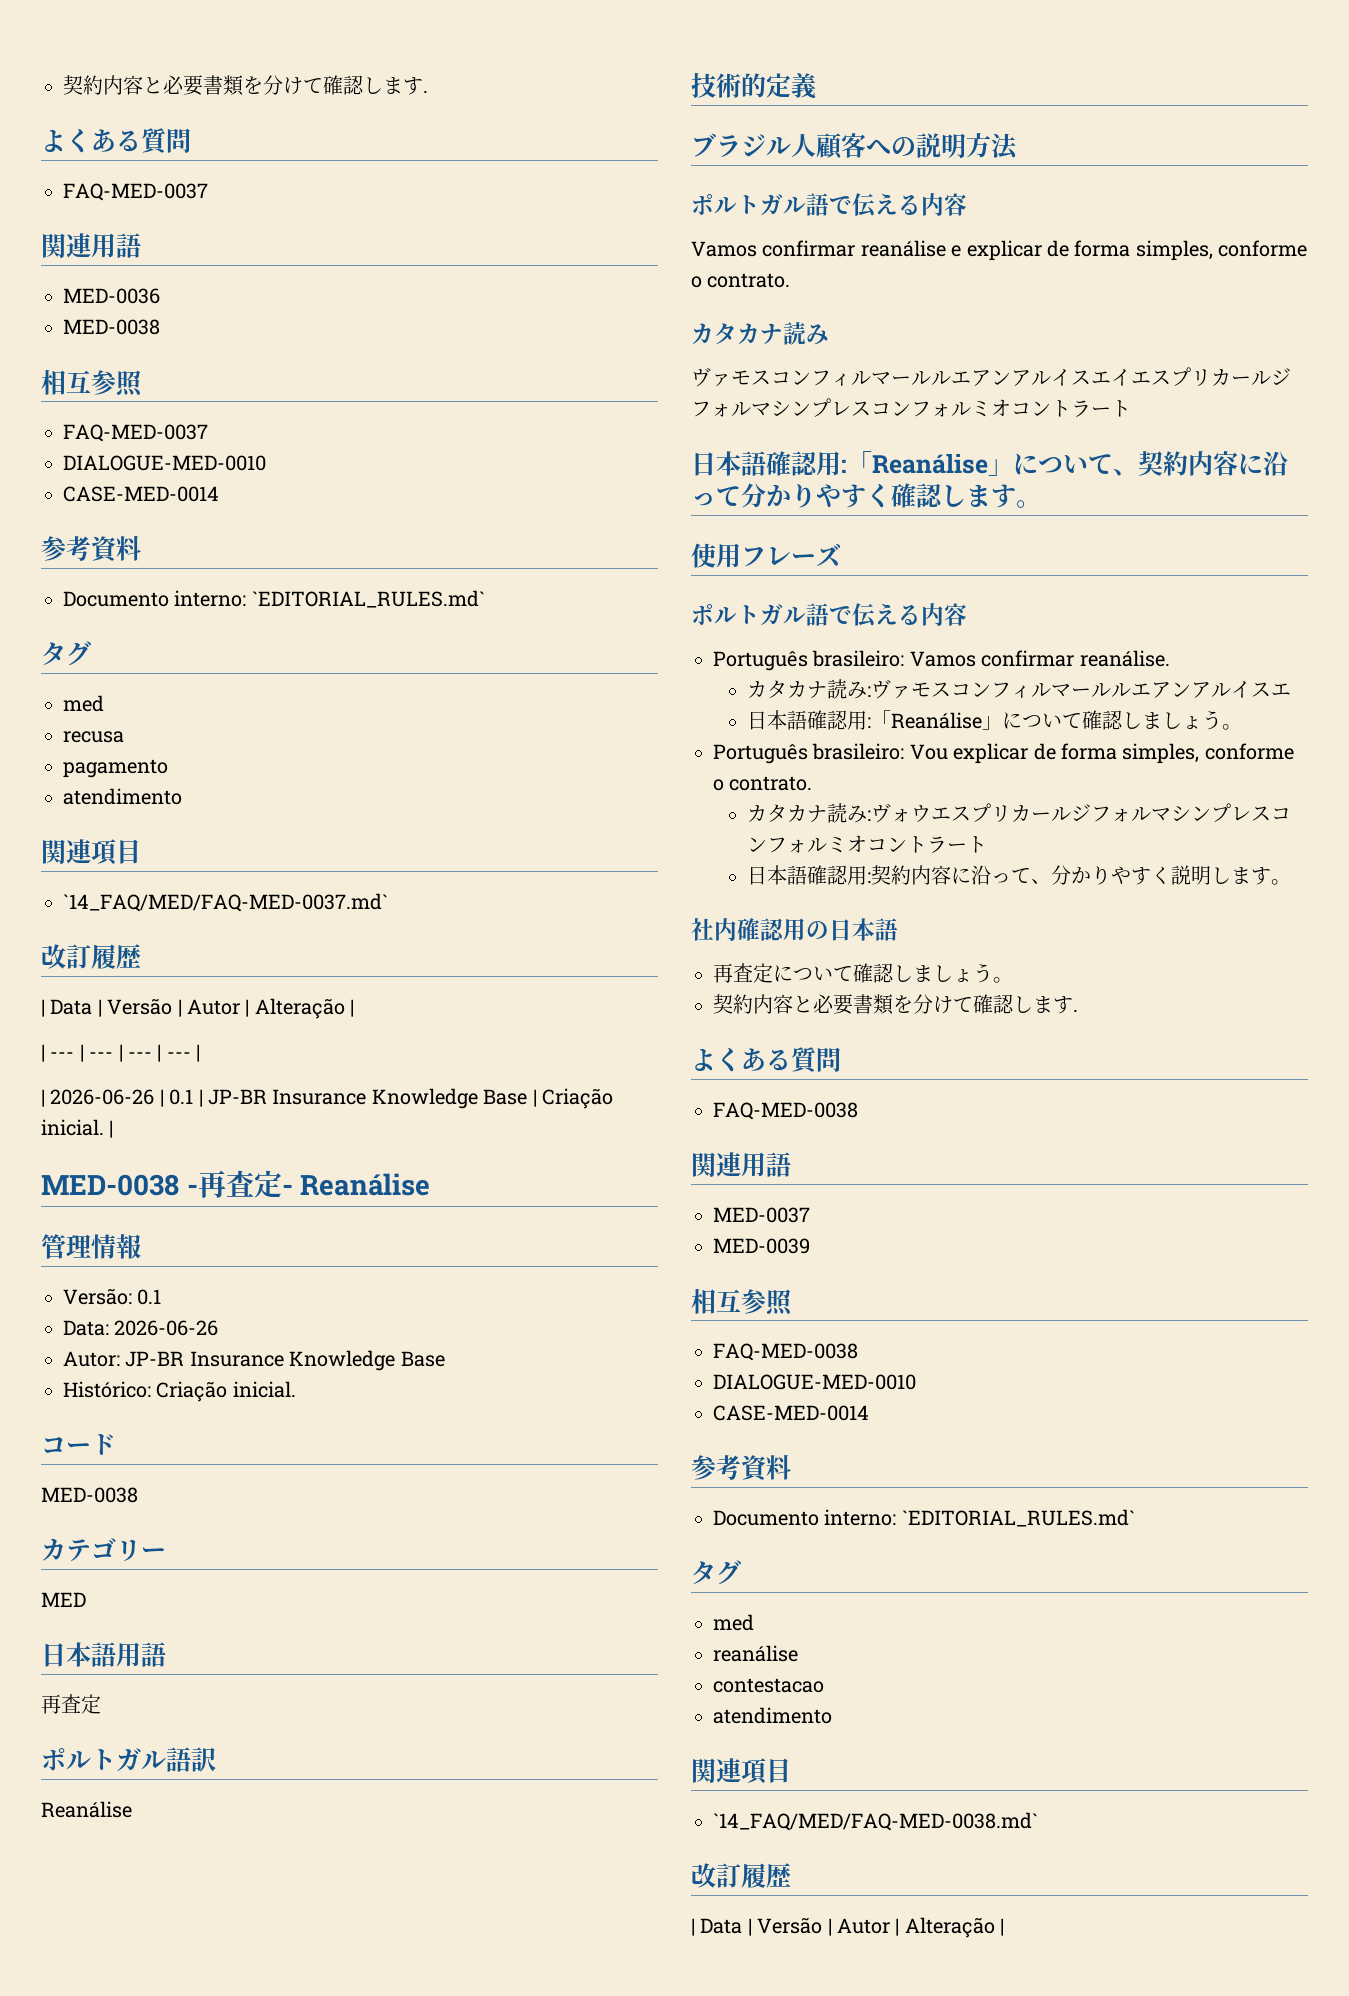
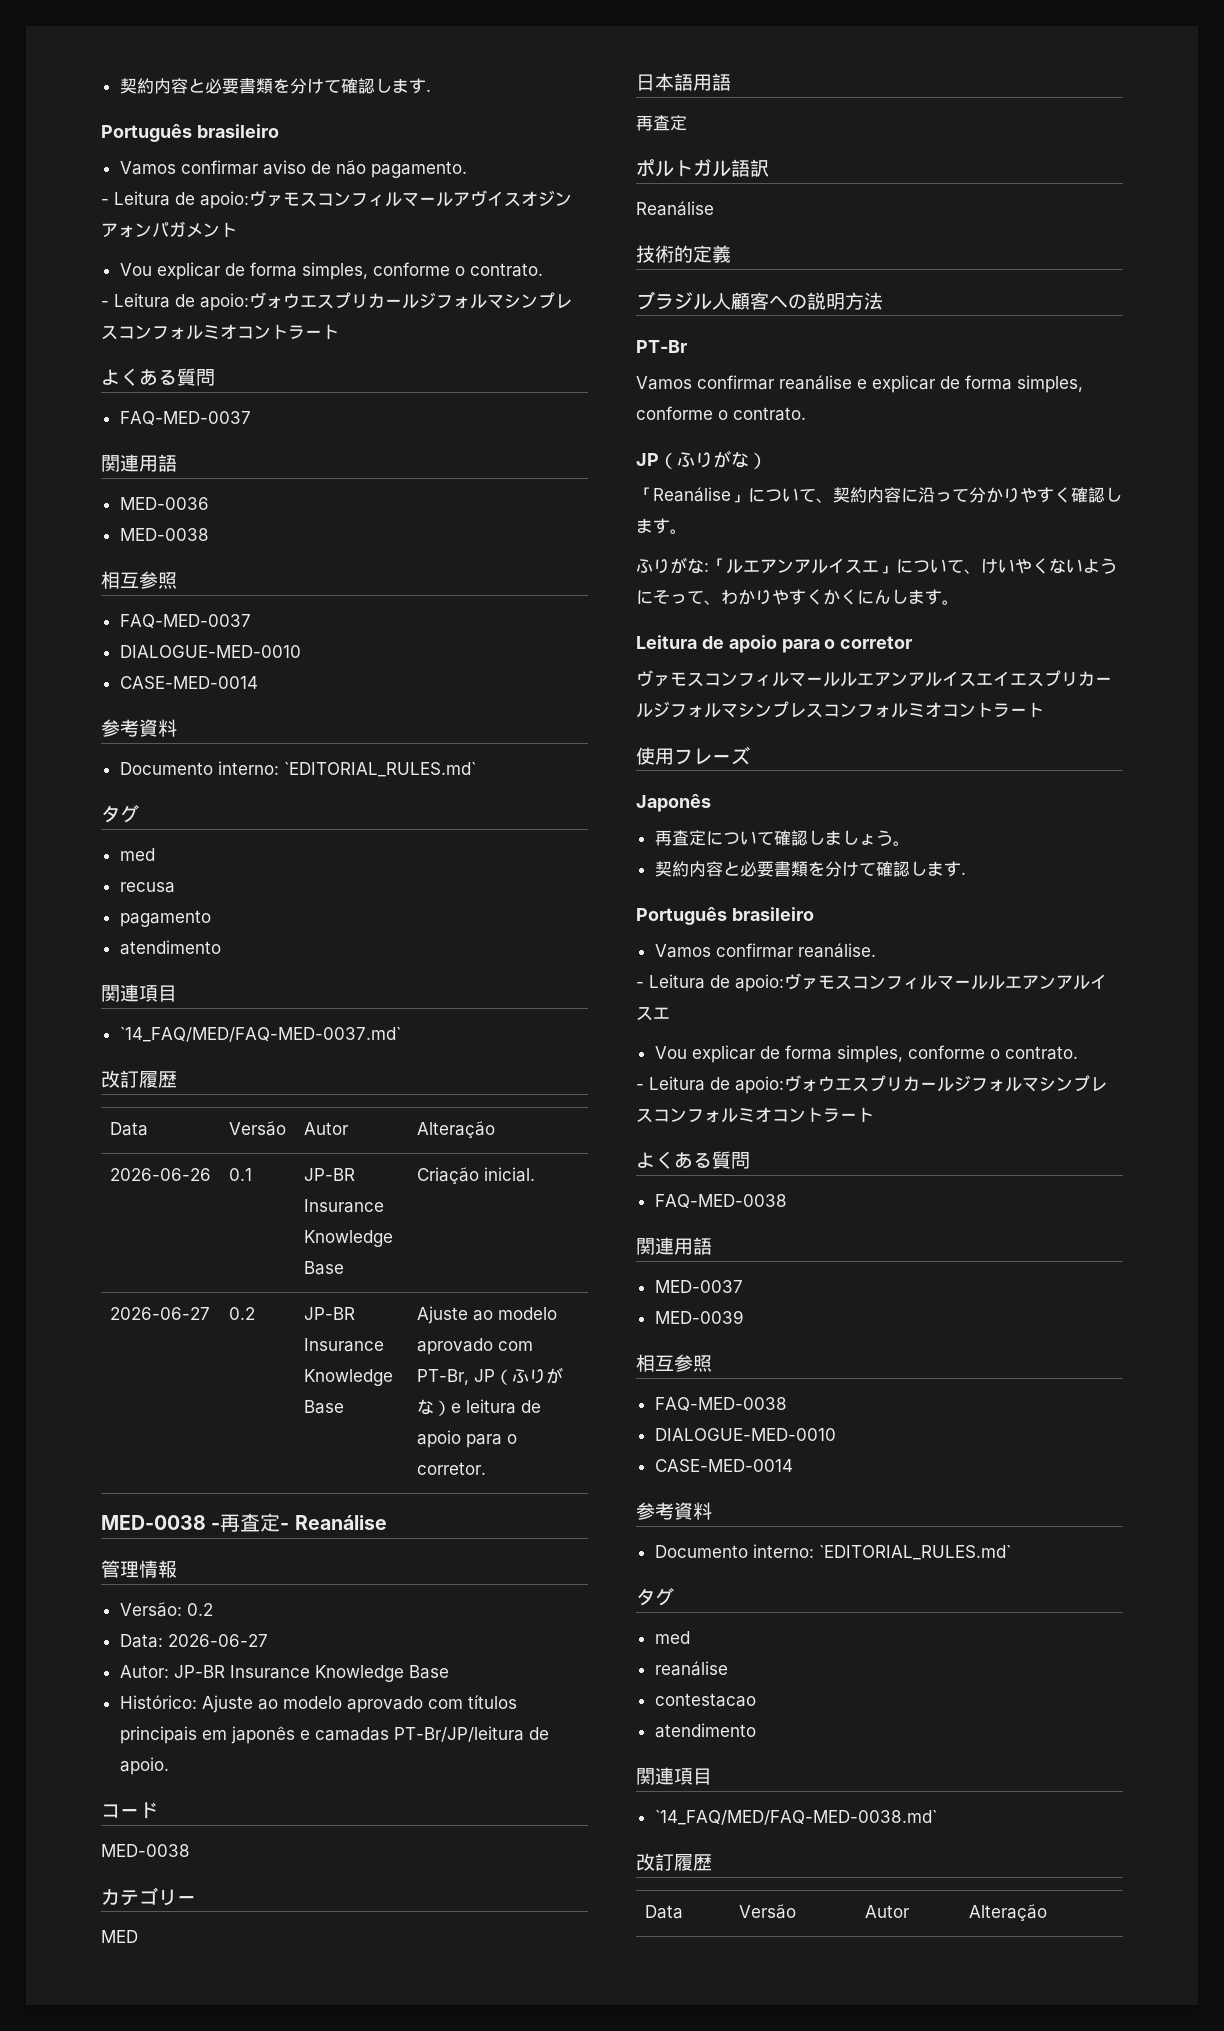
(428, 92) none -> [101,124,279,142] [119,160,467,178] [101,190,572,209] [101,221,237,238] [119,262,543,280] [101,292,572,311] [101,324,339,340] // Português brasileiro // Vamos confirmar aviso de não pagamento. // - Leitura de apoio:ヴァモスコンフィルマールアヴイスオジンアォンパガメント // Vou explicar de forma simples, conforme o contrato. // - Leitura de apoio:ヴォウエスプリカールジフォルマシンプレスコンフォルミオコントラート
[41,998,355,1019] [41,1044,201,1062] [41,1088,613,1109] [41,1119,114,1138] // | Data | Versão | Autor | Alteração | // | --- | --- | --- | --- | // | 2026-06-26 | 0.1 | JP-BR Insurance Knowledge Base | Criação inicial. | -> [109,1122,148,1136] [228,1121,286,1136] [303,1122,349,1135] [416,1121,495,1138] [109,1168,211,1181] [228,1168,252,1181] [303,1168,355,1181] [303,1199,384,1213] [303,1230,393,1247] [303,1261,344,1275] [416,1167,535,1184] [109,1307,210,1320] [228,1307,255,1320] [303,1307,355,1320] [303,1338,384,1352] [303,1369,393,1386] [303,1400,344,1414] [416,1306,557,1324] [416,1338,533,1355] [416,1367,563,1385] [416,1399,541,1416] [416,1430,517,1448] [416,1462,486,1475] // Data | Versão | Autor | Alteração // 2026-06-26 | 0.1 | JP-BR Insurance Knowledge Base | Criação inicial. // 2026-06-27 | 0.2 | JP-BR Insurance Knowledge Base | Ajuste ao modelo aprovado com PT-Br, JP（ふりがな）e leitura de apoio para o corretor.
[137,1289,162,1305] 0.1 -> [186,1603,213,1616] 0.2
[114,1320,219,1336] 2026-06-26 -> [167,1634,268,1647] 2026-06-27
[156,1381,296,1402] Criação inicial. -> [201,1695,517,1713] [119,1726,549,1744] [119,1757,169,1775] Ajuste ao modelo aprovado com títulos principais em japonês e camadas PT-Br/JP/leitura de apoio.
[691,193,967,218] ポルトガル語で伝える内容 -> [636,340,687,353] PT-Br
[691,322,829,345] カタカナ読み -> [636,450,767,469] [636,487,1122,503] [636,518,687,534] [636,557,1117,574] [636,589,959,605] [636,635,913,653] JP（ふりがな） // 「Reanálise」について、契約内容に沿って分かりやすく確認します。 // ふりがな:「ルエアンアルイスエ」について、けいやくないようにそって、わかりやすくかくにんします。 // Leitura de apoio para o corretor
[691,451,1288,476] [691,483,1041,508] [691,543,841,568] [691,603,967,628] [713,650,1170,671] [747,679,1292,699] [747,710,1243,730] [713,743,1294,764] [713,776,813,791] [747,803,1292,823] [747,835,988,853] [747,865,1292,885] [691,918,898,941] 日本語確認用:「Reanálise」について、契約内容に沿って分かりやすく確認します。 // 使用フレーズ // ポルトガル語で伝える内容 // Português brasileiro: Vamos confirmar reanálise. // カタカナ読み:ヴァモスコンフィルマールルエアンアルイスエ // 日本語確認用:「Reanálise」について確認しましょう。 // Português brasileiro: Vou explicar de forma simples, conforme o contrato. // カタカナ読み:ヴォウエスプリカールジフォルマシンプレスコンフォルミオコントラート // 日本語確認用:契約内容に沿って、分かりやすく説明します。 // 社内確認用の日本語 -> [636,746,750,765] [636,794,711,812] 使用フレーズ // Japonês
(1078, 1011) none -> [636,907,814,925] [654,943,876,958] [636,973,1107,992] [636,1006,670,1021] [654,1045,1078,1063] [636,1075,1107,1094] [636,1107,874,1123] // Português brasileiro // Vamos confirmar reanálise. // - Leitura de apoio:ヴァモスコンフィルマールルエアンアルイスエ // Vou explicar de forma simples, conforme o contrato. // - Leitura de apoio:ヴォウエスプリカールジフォルマシンプレスコンフォルミオコントラート
[691,1917,1005,1938] // | Data | Versão | Autor | Alteração | -> [644,1905,683,1919] [738,1904,796,1919] [864,1905,910,1918] [968,1904,1047,1921] // Data | Versão | Autor | Alteração

